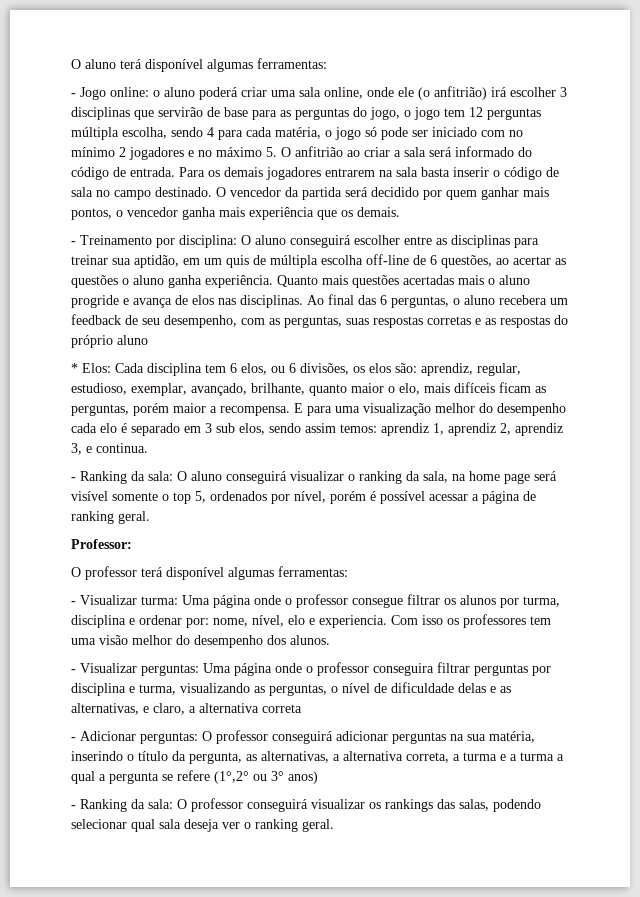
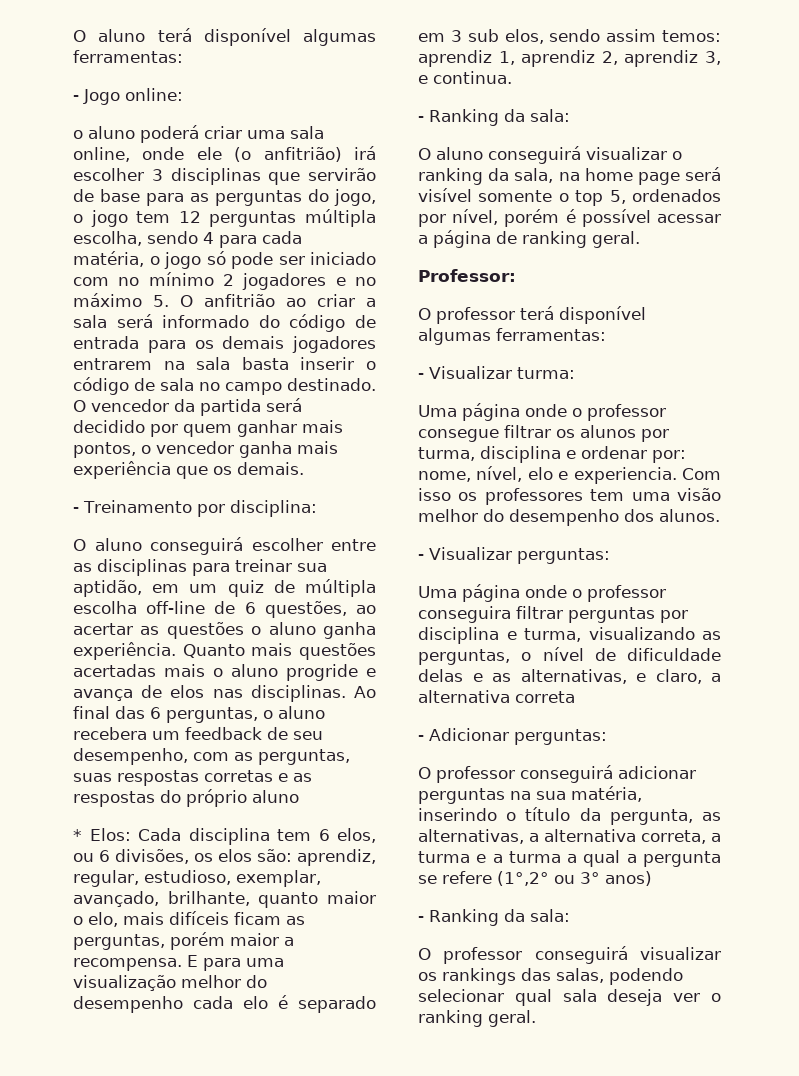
(149, 92) none -> (183, 94) //
[130,167,205,177] entrada. Para -> [73,336,186,353] entrada para
(237, 241) none -> (317, 508) //
[226,255,249,268] quis -> [227,580,264,597] quiz
(173, 476) none -> (570, 115) //
(178, 600) none -> (575, 373) //
(199, 670) none -> (610, 556) //
(198, 738) none -> (607, 737) //
(173, 804) none -> (570, 915) //

